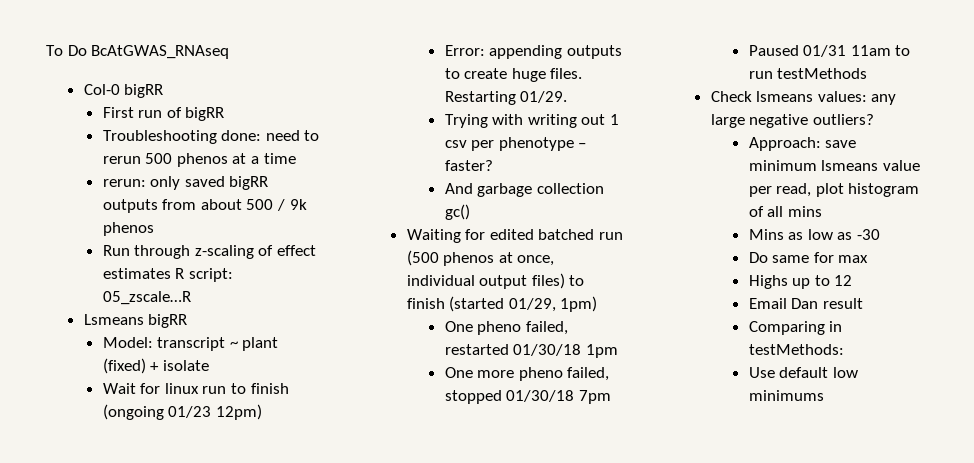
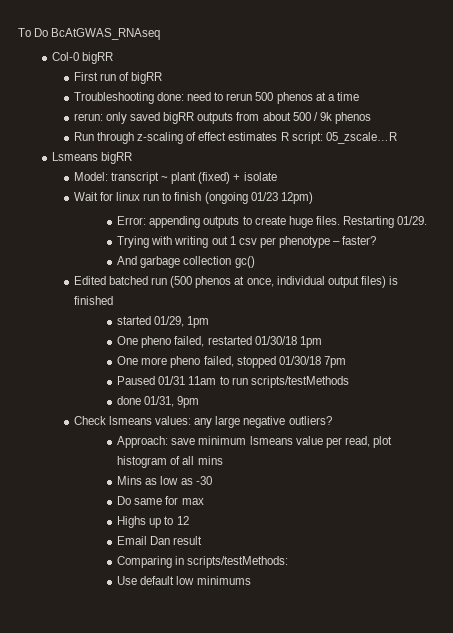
[406,229,534,243] Waiting for edited -> [73,276,106,285] Edited
[569,275,585,286] [406,296,598,312] to finish (started 01/29, 1pm) -> [388,276,398,285] [73,296,113,305] [117,316,210,328] is finished // started 01/29, 1pm
[777,68,868,79] testMethods -> [250,376,349,388] [117,396,200,408] scripts/testMethods // done 01/31, 9pm
[748,344,844,355] testMethods: -> [187,556,289,568] scripts/testMethods:

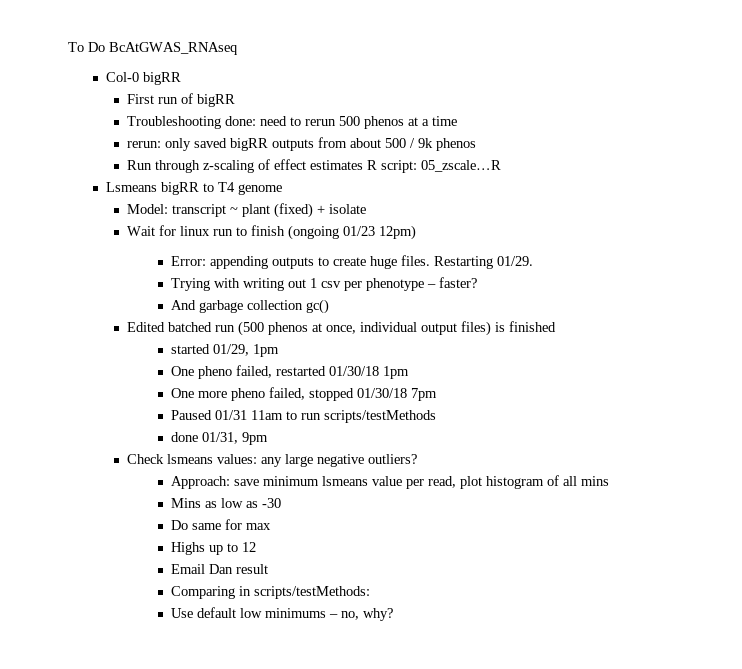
(133, 158) none -> [202,182,282,195] to T4 genome
(251, 580) none -> [329,608,394,621] – no, why?

